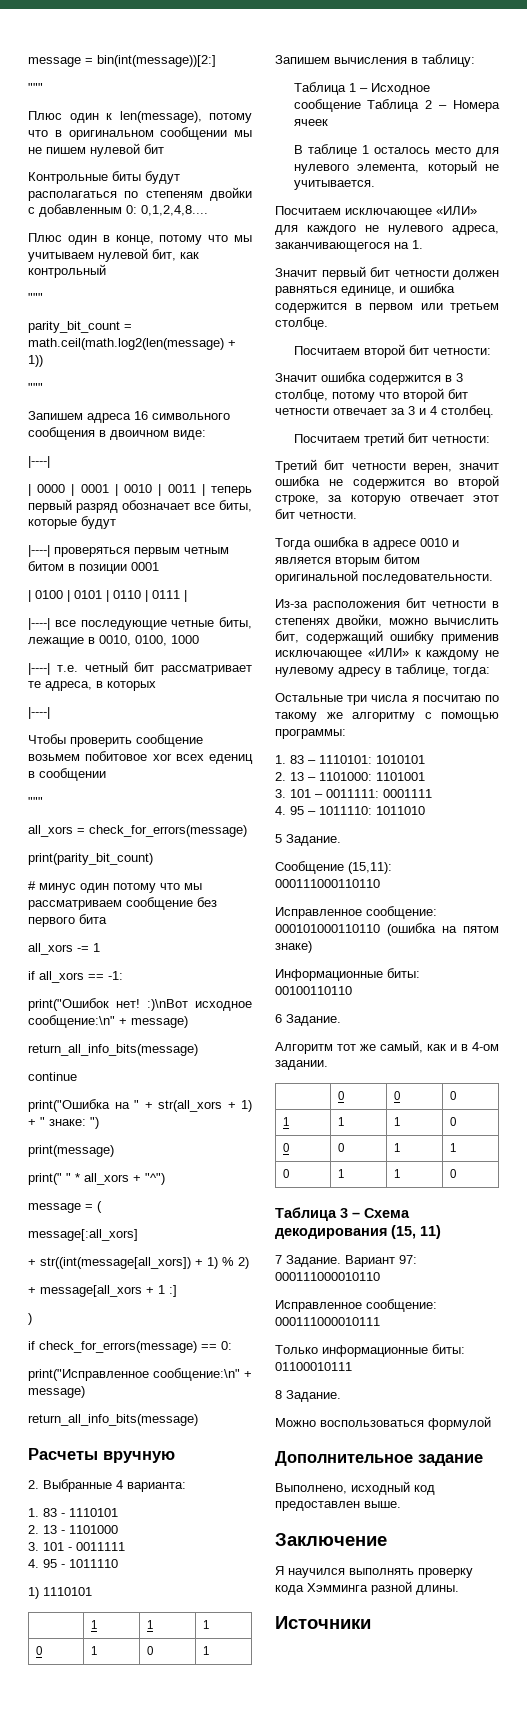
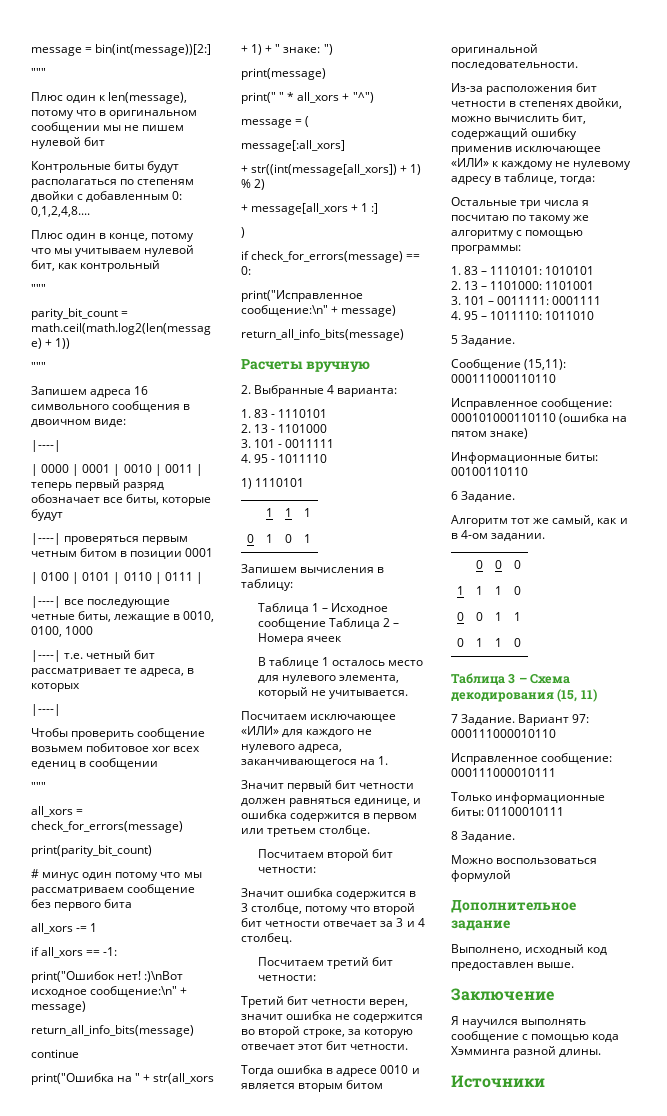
[418,1568,473,1578] проверку -> [451,1031,590,1042] сообщение с помощью

